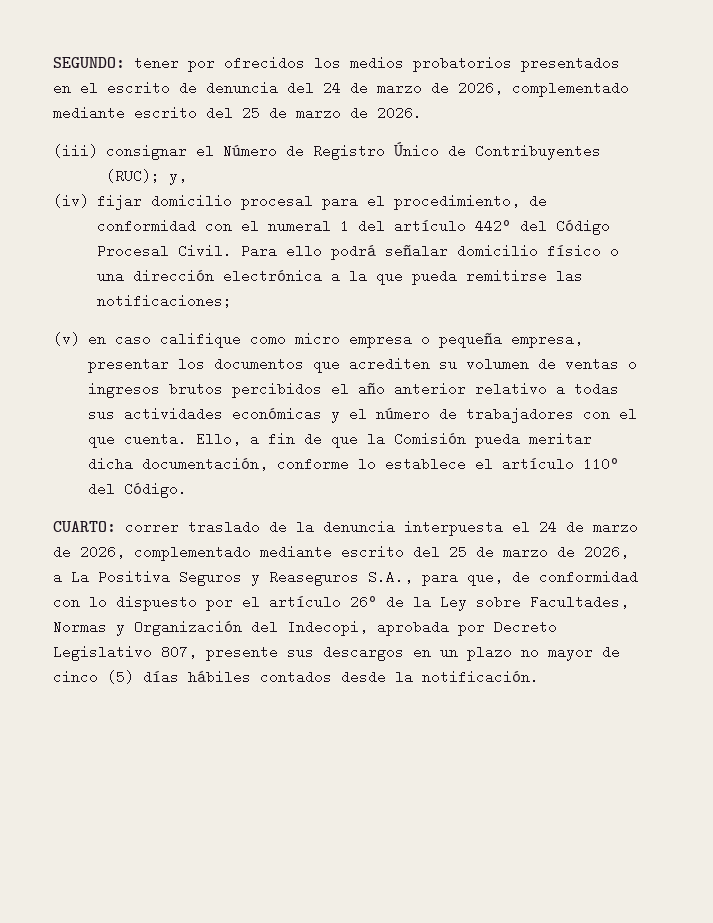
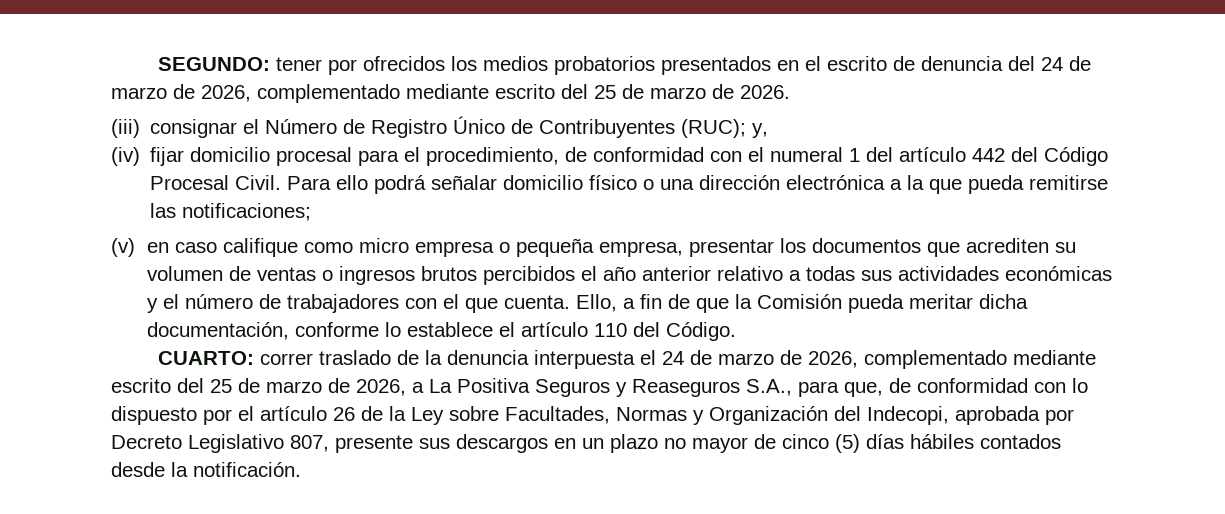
[475,219,512,233] 442° -> [972,148,1006,162] 442
[583,457,620,471] 110° -> [594,323,628,337] 110
[350,595,377,609] 26° -> [333,407,355,421] 26

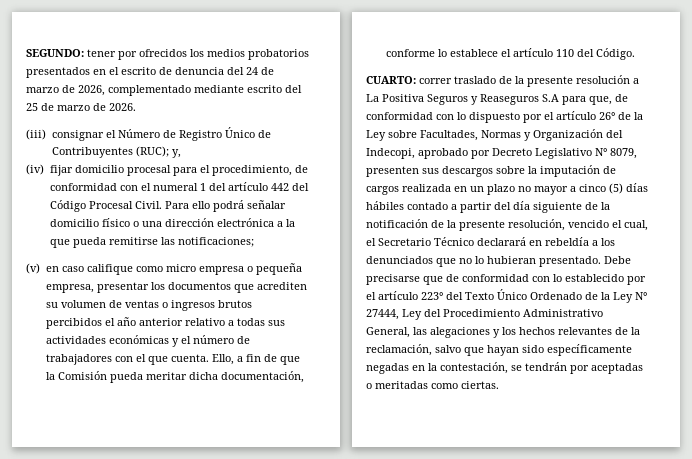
[447,350,1097,369] [111,378,406,396] denuncia interpuesta el 24 de marzo de 2026, complementado mediante escrito del 25 de marzo de 2026, -> [527,75,630,87] presente resolución
[746,379,792,396] S.A., -> [542,94,559,102] S.A
[333,407,355,421] 26 -> [599,112,615,120] 26°
[955,406,1040,425] aprobada -> [418,148,468,159] aprobado
[290,434,548,453] 807, presente sus descargos -> [595,148,637,159] [366,165,616,177] [366,184,451,195] N° 8079, presenten sus descargos sobre la imputación de cargos realizada
[754,434,776,449] de -> [570,186,576,192] a
[980,434,1061,449] [111,462,301,477] contados desde la notificación. -> [407,201,610,213] [366,219,648,231] [366,237,615,246] [366,256,631,267] [366,274,646,285] [366,289,647,303] [366,309,603,320] [366,327,640,338] [366,344,632,356] [366,362,643,374] [366,381,499,389] contado a partir del día siguiente de la notificación de la presente resolución, vencido el cual, el Secretario Técnico declarará en rebeldía a los denunciados que no lo hubieran presentado. Debe precisarse que de conformidad con lo establecido por el artículo 223° del Texto Único Ordenado de la Ley N° 27444, Ley del Procedimiento Administrativo General, las alegaciones y los hechos relevantes de la reclamación, salvo que hayan sido específicamente negadas en la contestación, se tendrán por aceptadas o meritadas como ciertas.

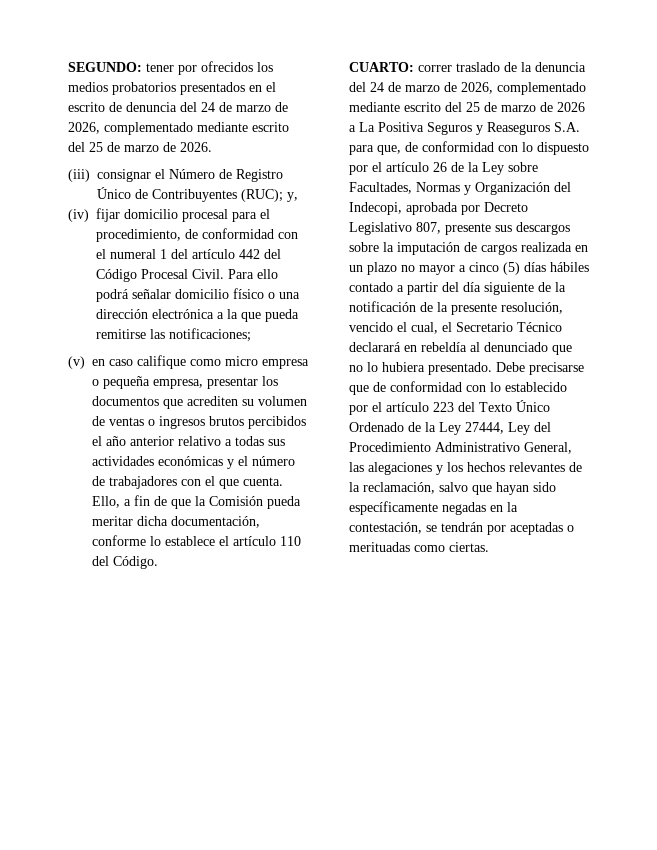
[527,75,630,87] presente resolución -> [535,62,586,72] [349,82,586,95] [349,102,585,112] denuncia del 24 de marzo de 2026, complementado mediante escrito del 25 de marzo de 2026
[542,94,559,102] S.A -> [554,122,580,132] S.A.
[599,112,615,120] 26° -> [433,162,447,172] 26
[418,148,468,159] aprobado -> [406,202,458,215] aprobada
[595,148,637,159] [366,166,419,177] N° 8079, presenten -> [416,222,491,235] 807, presente
[592,238,615,246] [366,256,433,264] a los denunciados -> [470,342,548,352] al denunciado
[487,256,536,264] hubieran -> [382,362,425,372] hubiera
[421,292,443,300] 223° -> [433,402,454,412] 223
[635,292,647,300] N° -> (461, 428) none
[375,381,428,389] meritadas -> [349,542,410,552] merituadas

